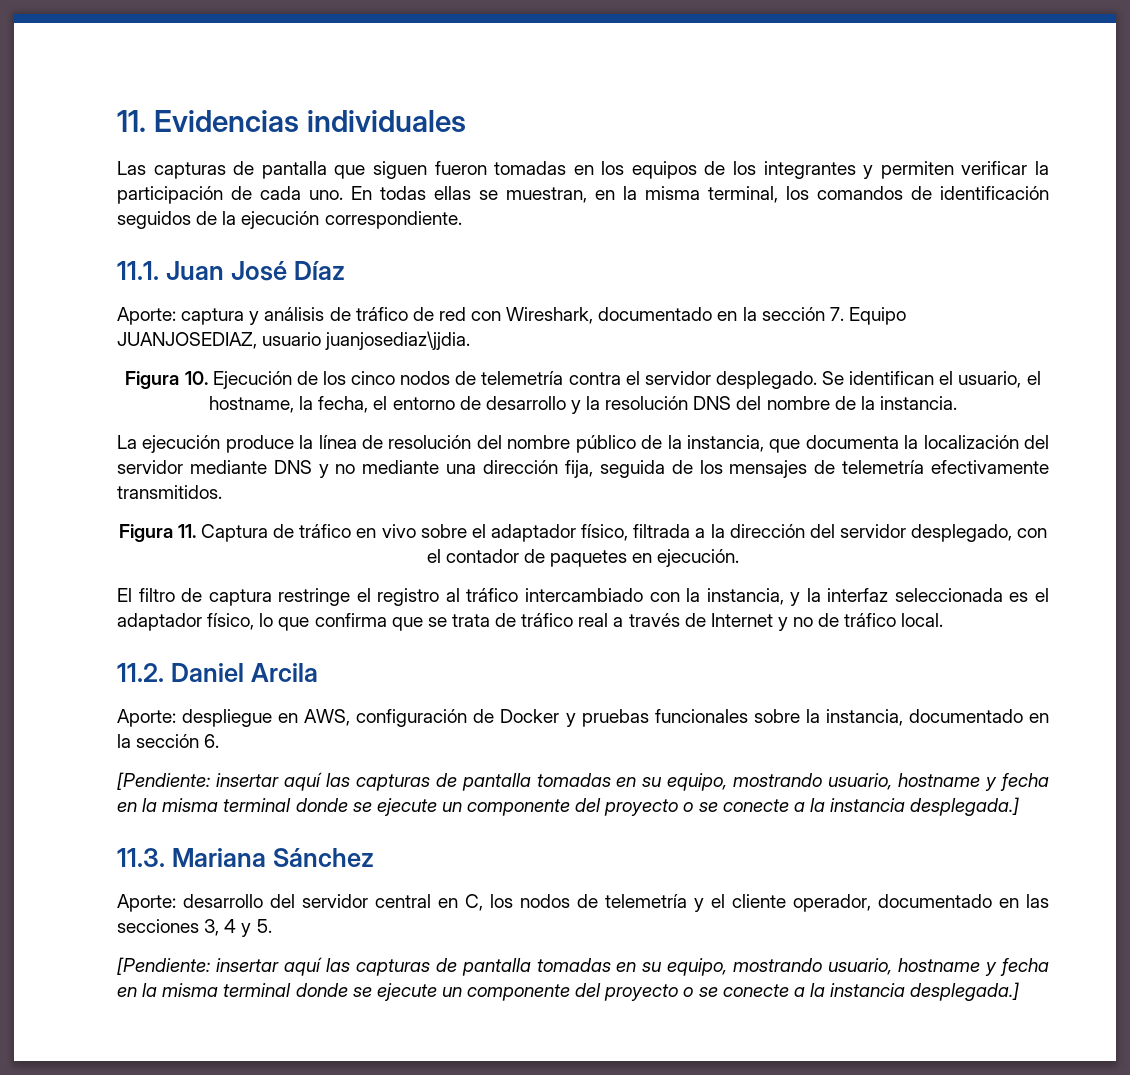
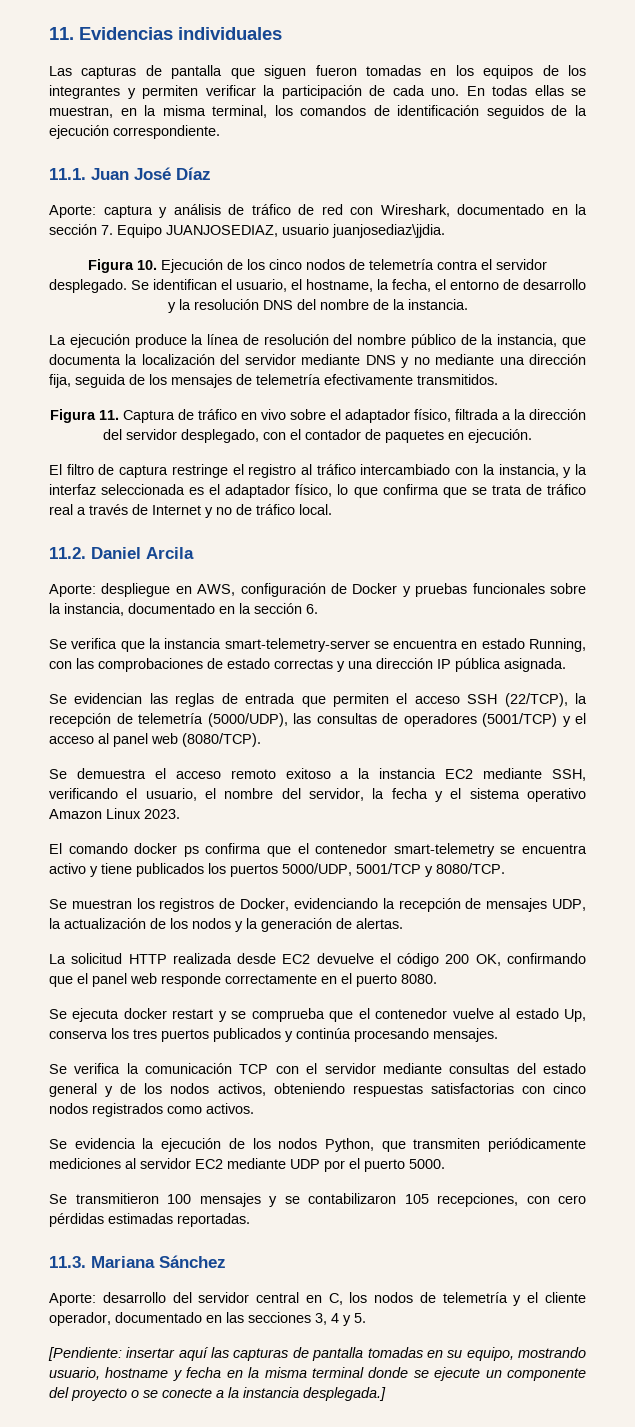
[117,772,1050,791] [117,797,1020,816] [Pendiente: insertar aquí las capturas de pantalla tomadas en su equipo, mostrando usuario, hostname y fecha en la misma terminal donde se ejecute un componente del proyecto o se conecte a la instancia desplegada.] -> [49,638,586,652] [49,658,566,672] [49,693,588,707] [49,713,586,727] [49,733,261,747] [49,768,587,781] [49,788,586,802] [49,808,180,819] [49,843,587,857] [49,863,505,877] [49,898,586,912] [49,918,403,932] [49,953,586,967] [49,973,437,987] [49,1008,586,1022] [49,1028,498,1042] [49,1063,586,1074] [49,1083,586,1097] [49,1103,254,1117] [49,1138,586,1152] [49,1158,445,1172] [49,1193,586,1207] [49,1213,250,1227] Se verifica que la instancia smart-telemetry-server se encuentra en estado Running, con las comprobaciones de estado correctas y una dirección IP pública asignada. // Se evidencian las reglas de entrada que permiten el acceso SSH (22/TCP), la recepción de telemetría (5000/UDP), las consultas de operadores (5001/TCP) y el acceso al panel web (8080/TCP). // Se demuestra el acceso remoto exitoso a la instancia EC2 mediante SSH, verificando el usuario, el nombre del servidor, la fecha y el sistema operativo Amazon Linux 2023. // El comando docker ps confirma que el contenedor smart-telemetry se encuentra activo y tiene publicados los puertos 5000/UDP, 5001/TCP y 8080/TCP. // Se muestran los registros de Docker, evidenciando la recepción de mensajes UDP, la actualización de los nodos y la generación de alertas. // La solicitud HTTP realizada desde EC2 devuelve el código 200 OK, confirmando que el panel web responde correctamente en el puerto 8080. // Se ejecuta docker restart y se comprueba que el contenedor vuelve al estado Up, conserva los tres puertos publicados y continúa procesando mensajes. // Se verifica la comunicación TCP con el servidor mediante consultas del estado general y de los nodos activos, obteniendo respuestas satisfactorias con cinco nodos registrados como activos. // Se evidencia la ejecución de los nodos Python, que transmiten periódicamente mediciones al servidor EC2 mediante UDP por el puerto 5000. // Se transmitieron 100 mensajes y se contabilizaron 105 recepciones, con cero pérdidas estimadas reportadas.

